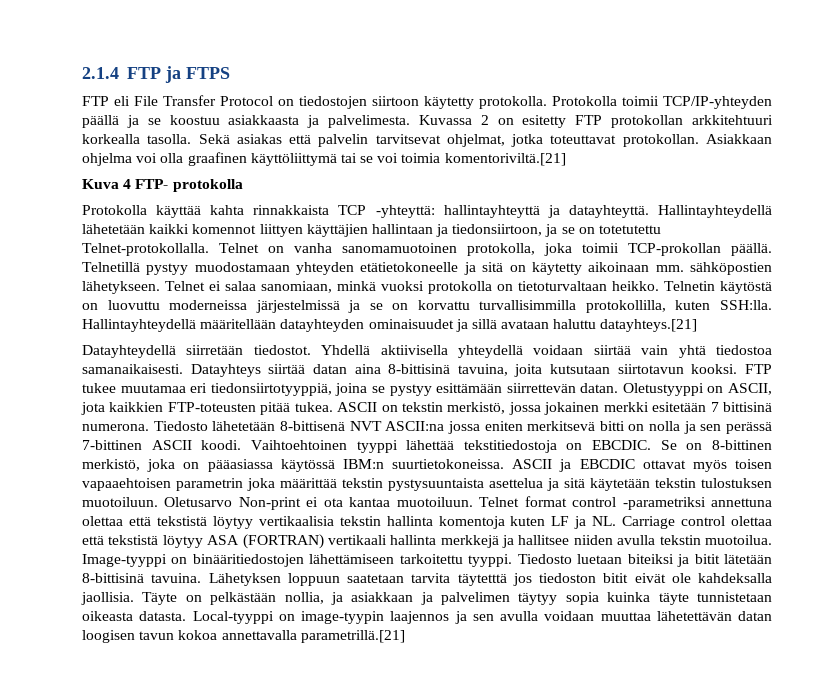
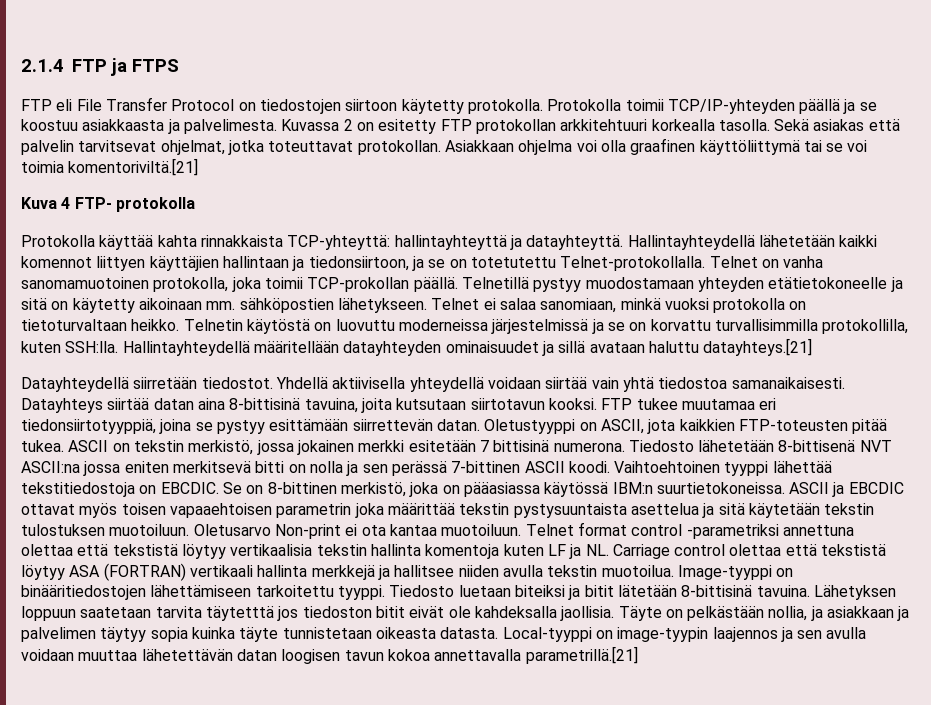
[338,205,435,218] TCP -yhteyttä: -> [287,235,391,250] TCP-yhteyttä:

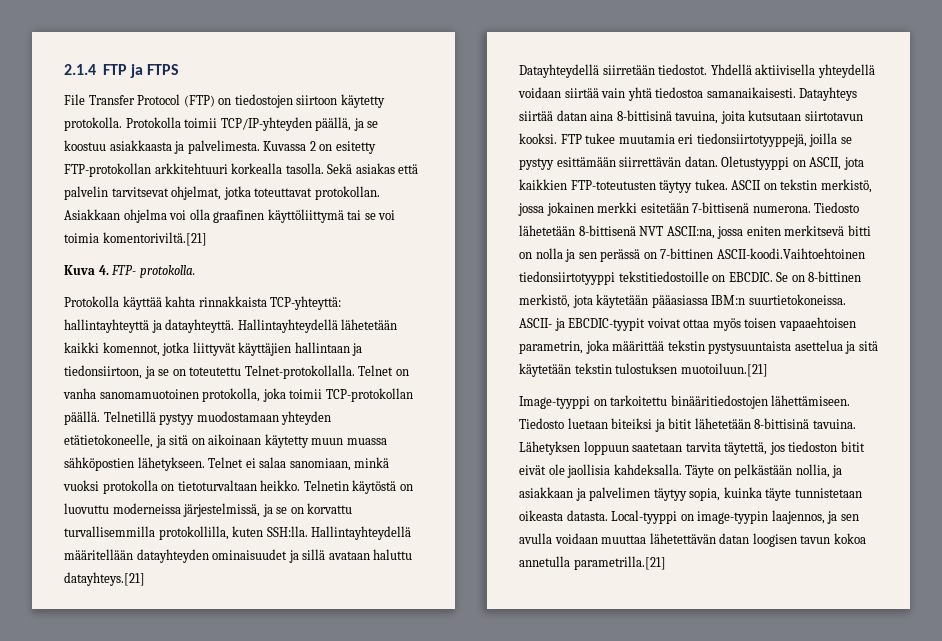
[21,99,73,111] FTP eli -> (180, 69) none
(235, 105) none -> [183,95,215,107] (FTP)
[799,99,841,114] päällä -> [315,117,352,131] päällä,
[440,119,556,134] FTP protokollan -> [64,163,151,177] FTP-protokollan
[61,197,195,212] 4 FTP- protokolla -> [98,265,195,278] 4. FTP- protokolla.
[21,256,146,271] komennot liittyen -> [102,342,236,356] komennot, jotka liittyvät
[470,257,556,268] totetutettu -> [189,367,242,376] toteutettu
[307,277,410,292] TCP-prokollan -> [325,388,413,402] TCP-protokollan
[768,277,888,289] etätietokoneelle -> [64,434,153,448] etätietokoneelle,
[72,298,236,313] käytetty aikoinaan mm. -> [208,434,387,448] aikoinaan käytetty muun muassa
[491,319,589,334] järjestelmissä -> [183,503,261,517] järjestelmissä,
[714,319,818,331] turvallisimmilla -> [64,526,155,537] turvallisemmilla
[681,398,777,410] [21,419,192,434] muutamaa eri tiedonsiirtotyyppiä, joina -> [618,133,838,147] muutamia eri tiedonsiirtotyyppejä, joilla
[352,419,433,431] siirrettevän -> [619,157,682,167] siirrettävän
[738,419,888,434] FTP-toteusten pitää -> [570,180,693,193] FTP-toteutusten täytyy
[479,440,550,452] 7 bittisinä -> [692,202,750,213] 7-bittisenä
[21,461,80,473] ASCII:na -> [666,226,715,239] ASCII:na,
[451,461,832,476] [21,482,135,497] 7-bittinen ASCII koodi. Vaihtoehtoinen tyyppi lähettää tekstitiedostoja -> [643,248,865,259] [519,271,709,285] on 7-bittinen ASCII-koodi.Vaihtoehtoinen tiedonsiirtotyyppi tekstitiedostoille
[409,482,904,497] [21,504,75,515] joka on pääasiassa käytössä IBM:n suurtietokoneissa. ASCII ja EBCDIC ottavat -> [572,294,846,308] [519,318,710,331] jota käytetään pääasiassa IBM:n suurtietokoneissa. ASCII- ja EBCDIC-tyypit voivat ottaa
[276,503,352,518] parametrin -> [519,341,583,354] parametrin,
[109,522,854,539] [21,544,887,559] [21,563,794,581] [21,585,385,600] muotoiluun. Oletusarvo Non-print ei ota kantaa muotoiluun. Telnet format control -parametriksi annettuna olettaa että tekstistä löytyy vertikaalisia tekstin hallinta komentoja kuten LF ja NL. Carriage control olettaa että tekstistä löytyy ASA (FORTRAN) vertikaali hallinta merkkejä ja hallitsee niiden avulla tekstin muotoilua. Image-tyyppi on binääritiedostojen lähettämiseen tarkoitettu tyyppi. -> [680,363,768,377] [519,395,851,409] muotoiluun.[21] // Image-tyyppi on tarkoitettu binääritiedostojen lähettämiseen.
[617,585,677,597] lätetään -> [694,418,751,429] lähetetään
[205,606,274,621] täytetttä -> [724,442,768,455] täytettä,
[474,606,615,621] kahdeksalla jaollisia. -> [567,464,682,478] jaollisia kahdeksalla.
[150,627,188,642] sopia -> [689,488,721,501] sopia,
[712,627,778,642] laajennos -> [771,510,825,524] laajennos,
[434,646,638,664] annettavalla parametrillä.[21] -> [519,556,666,570] annetulla parametrilla.[21]

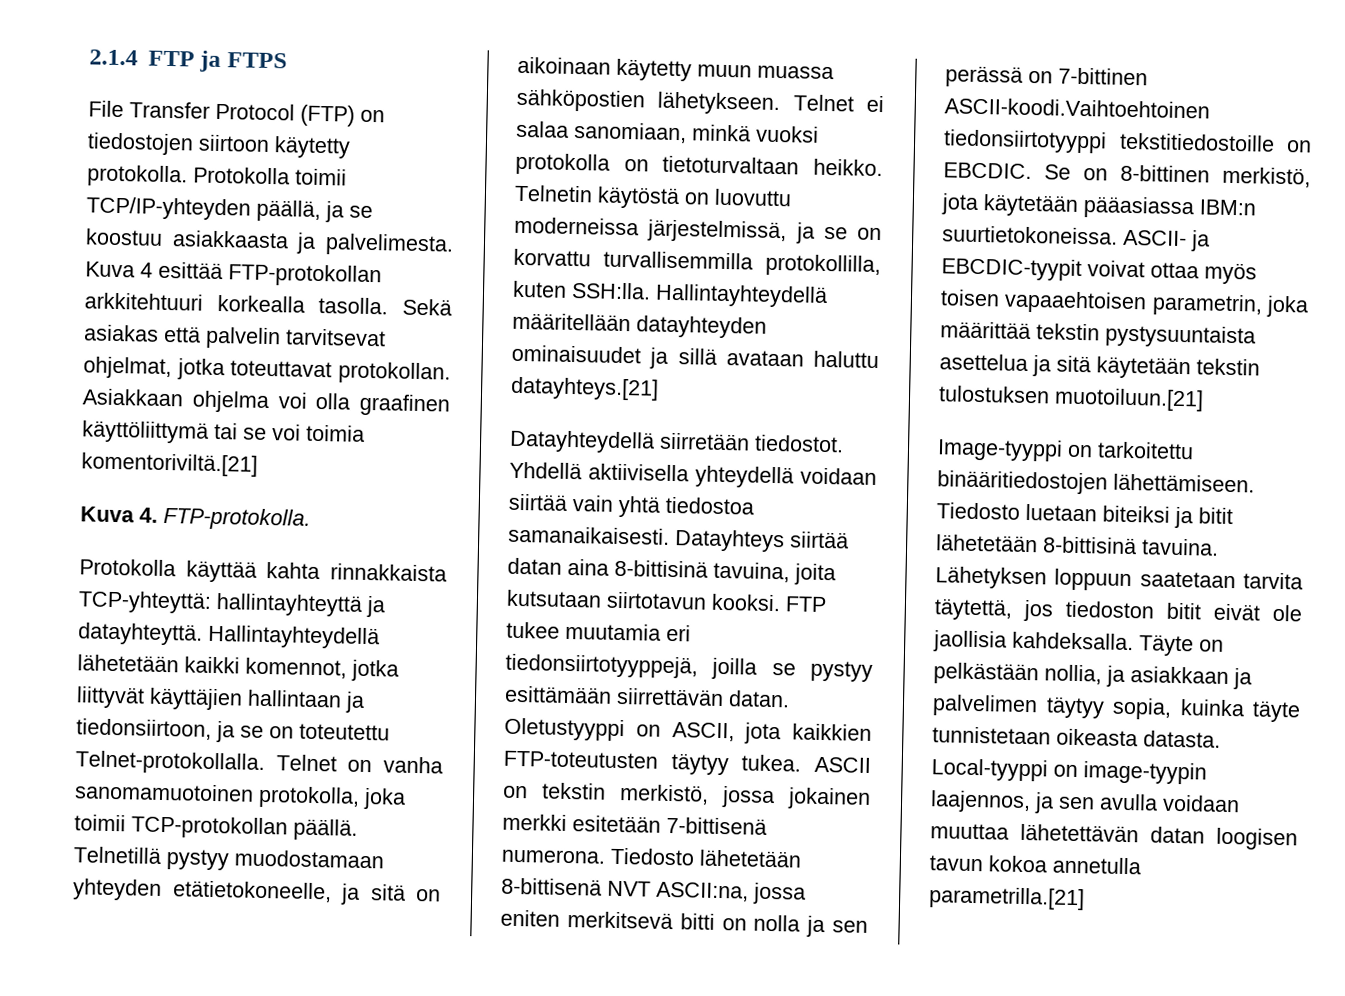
[263,141,376,154] Kuvassa 2 on esitetty -> [85,261,223,280] Kuva 4 esittää
[111,265,195,278] FTP- protokolla. -> [163,506,311,531] FTP-protokolla.

